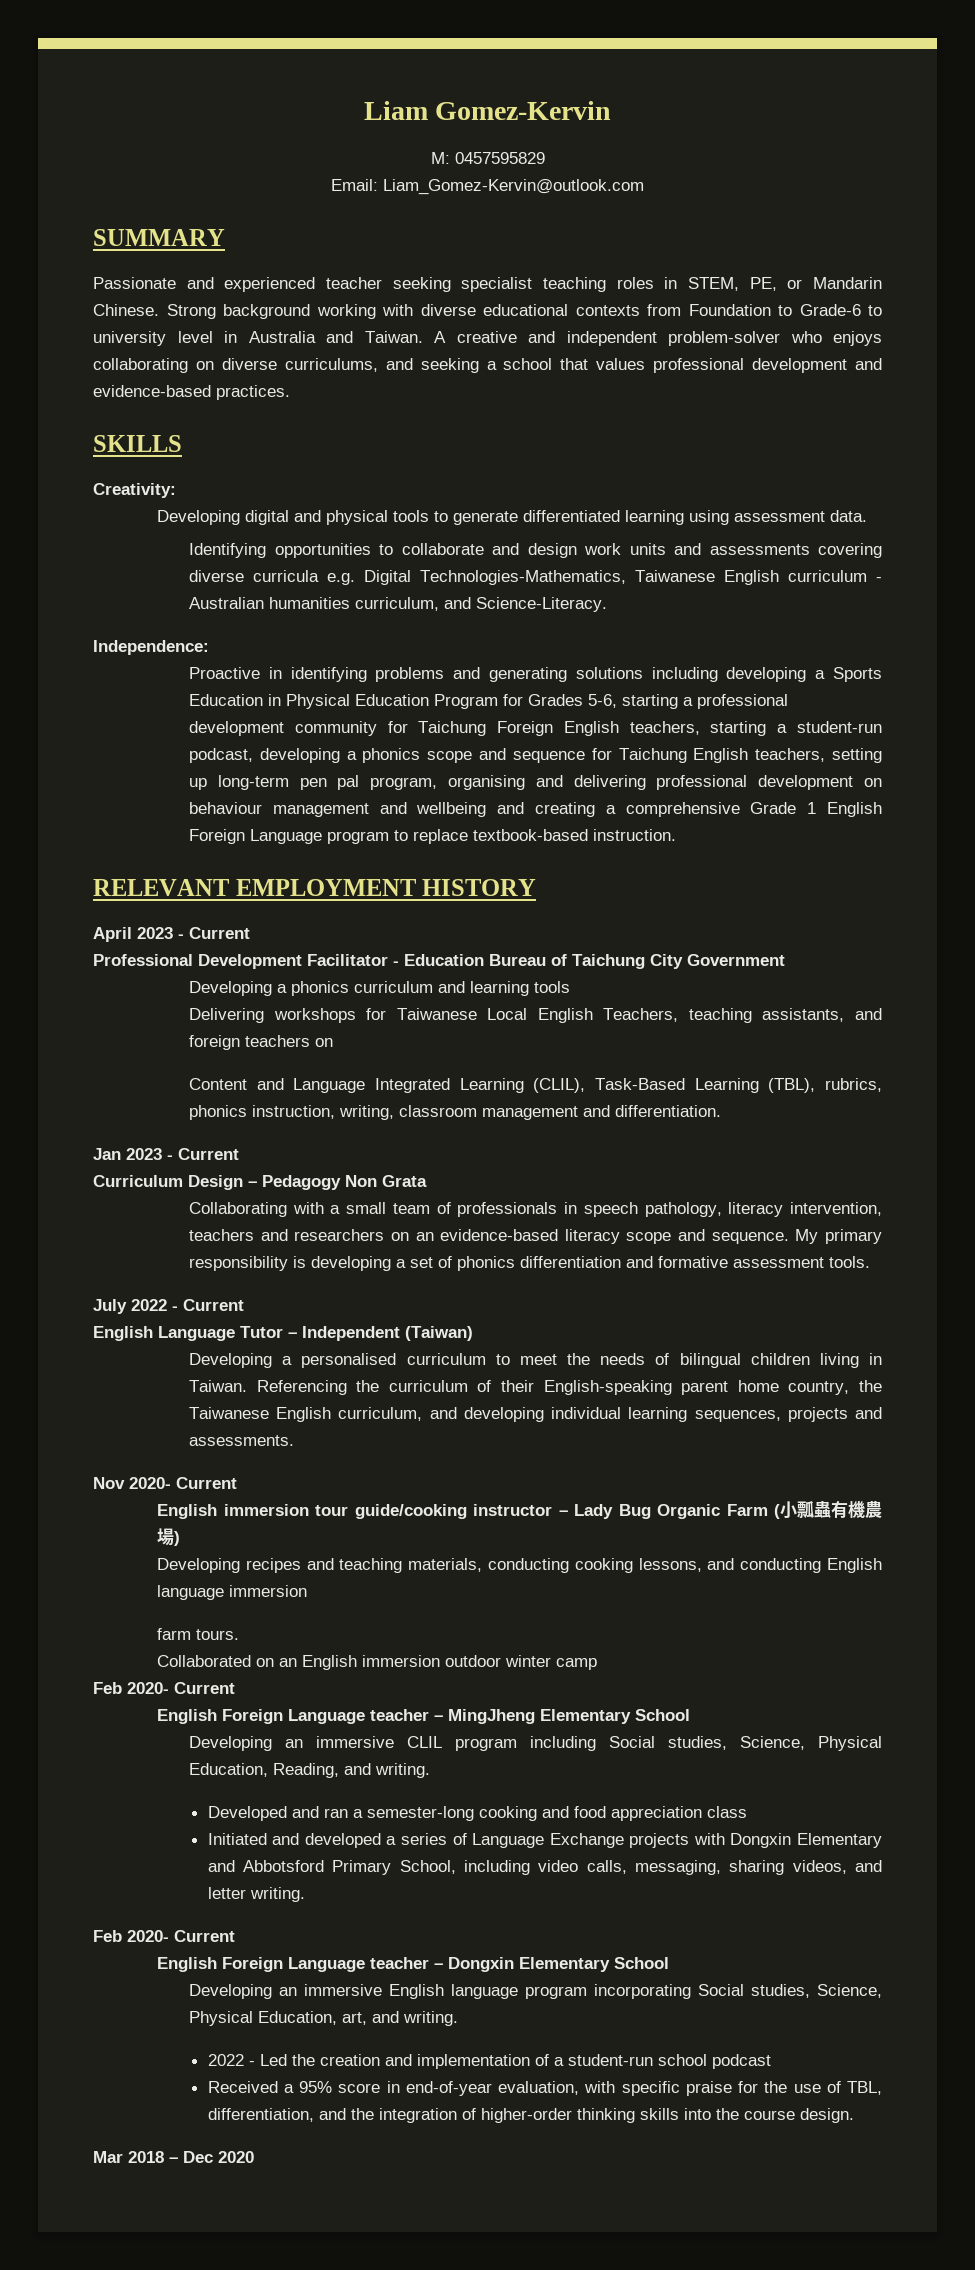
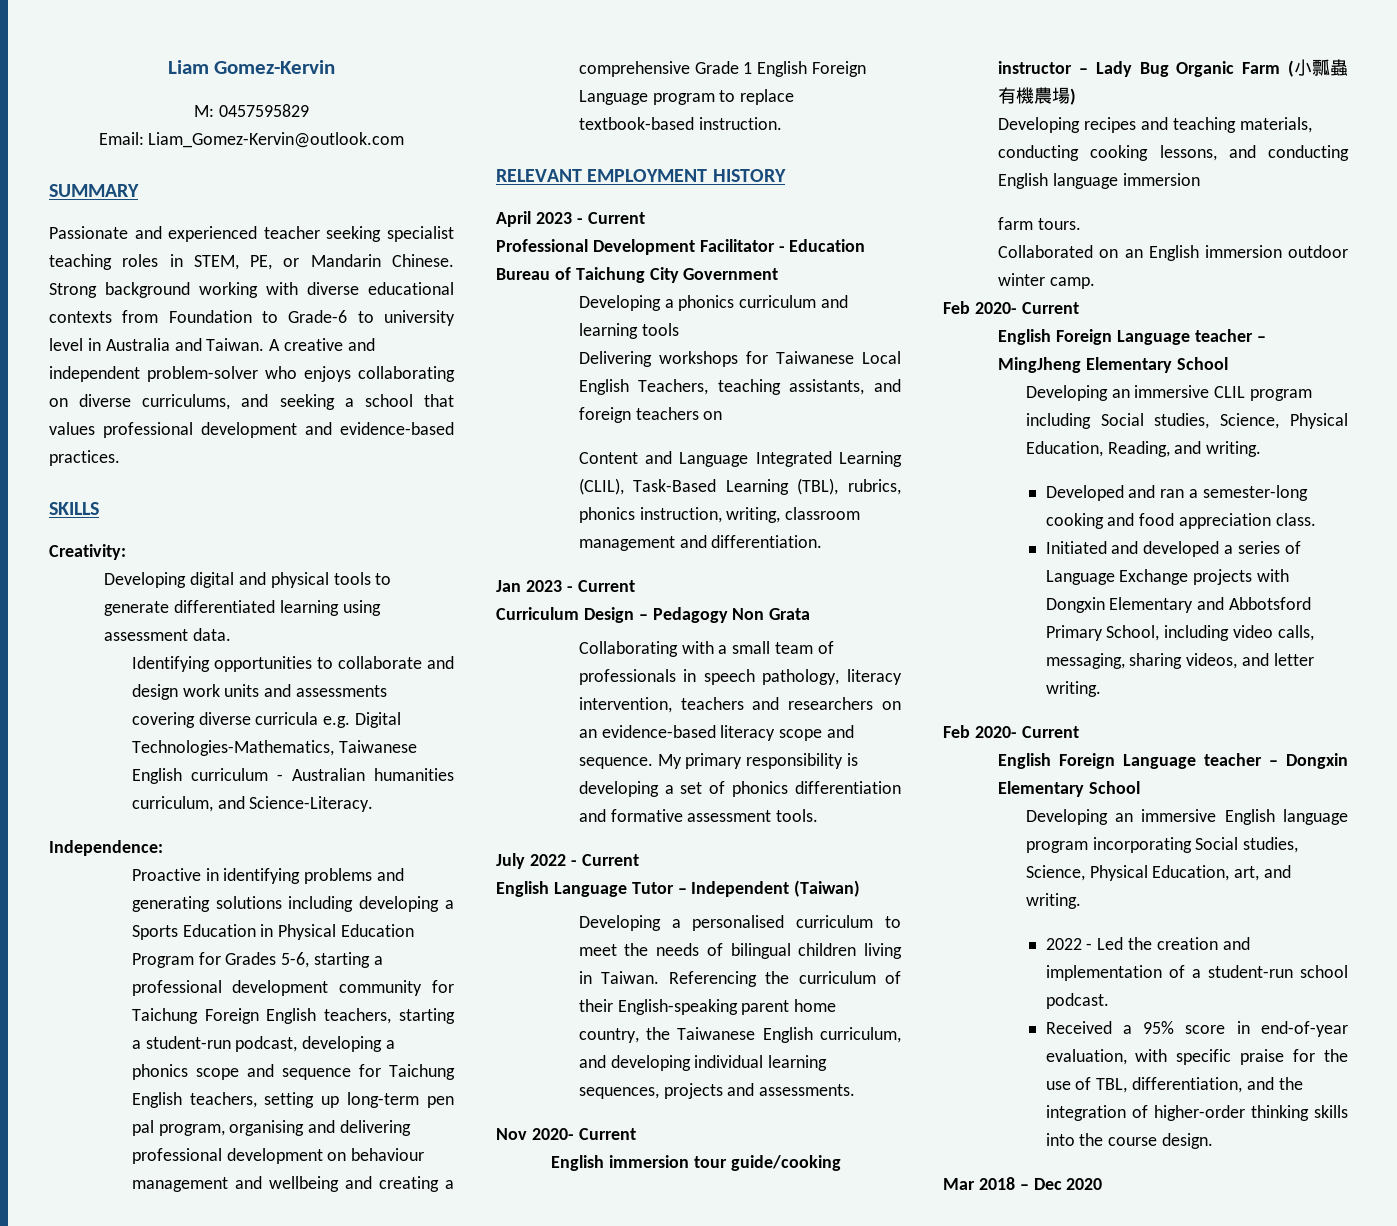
[556,1658,598,1670] camp -> [1050,277,1096,289] camp.
[706,1806,747,1818] class -> [1275,513,1316,526] class.
[711,2054,771,2069] podcast -> [1045,993,1109,1009] podcast.

